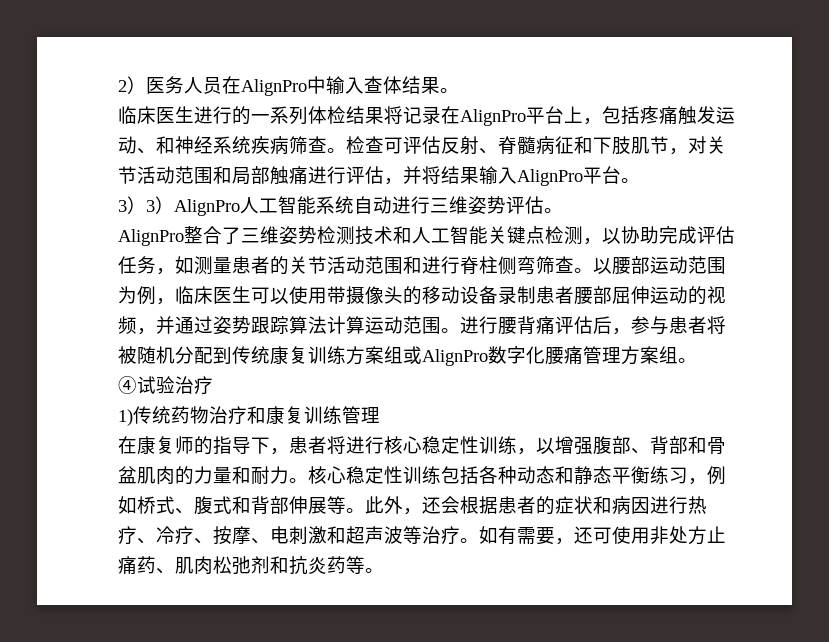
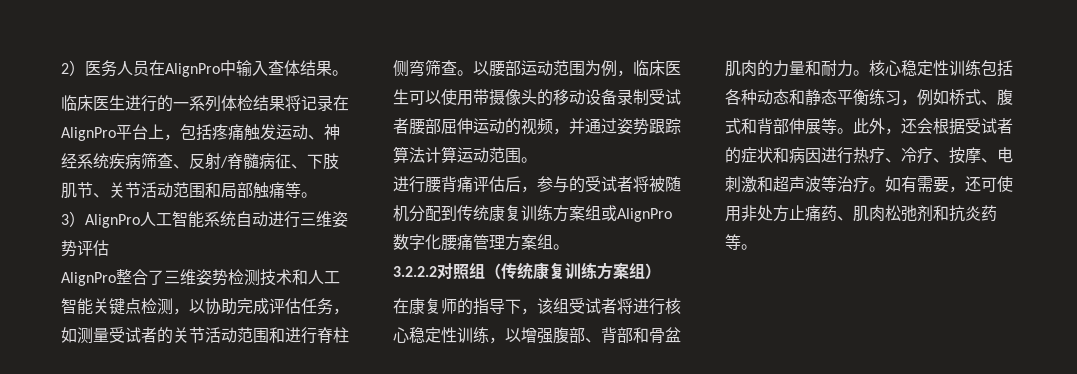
[156,136,175,154] 和 -> (324, 137) none
[327,136,498,155] 。检查可评估反射、 -> [173,153,228,170] 、反射/
[574,136,593,154] 和 -> [291,164,307,169] 、
[669,136,707,155] ，对 -> [93,193,109,198] 、
[308,166,621,186] 进行评估，并将结果输入AlignPro平台 -> [285,182,301,198] 等
[146,196,174,214] 3） -> (85, 219) none
[544,208,563,213] 。 -> (109, 248) none
[232,256,251,274] 患 -> [109,327,141,343] 受试
[536,286,555,304] 患 -> [649,89,681,105] 受试
(460, 330) none -> (537, 160) //
[669,316,688,334] 患 -> [569,176,617,193] 的受试
[118,376,213,395] [118,406,380,426] ④试验治疗 // 1)传统药物治疗和康复训练管理 -> [393,262,661,280] 3.2.2.2对照组（传统康复训练方案组）
[289,436,308,454] 患 -> [537,298,601,314] 该组受试
[498,496,517,514] 患 -> [965,118,997,134] 受试

